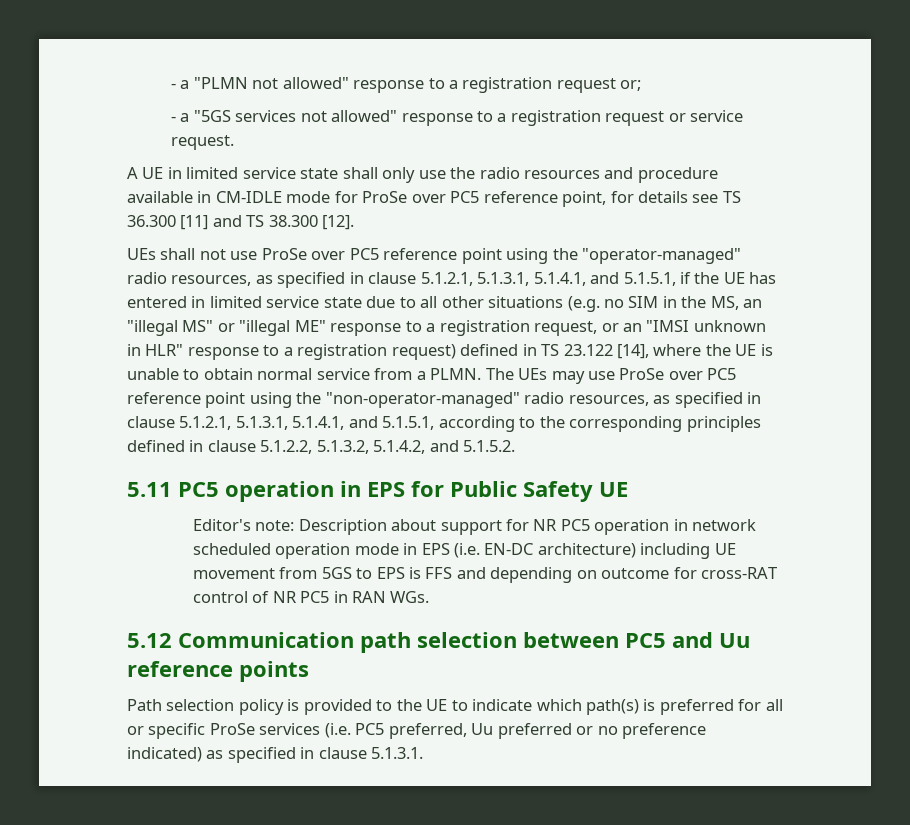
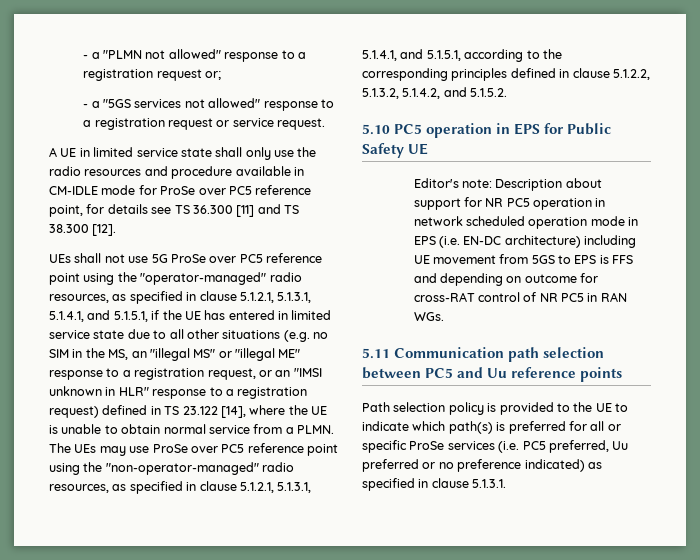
(258, 255) none -> [151,254,168,263] 5G
[127,482,172,497] 5.11 -> [362,124,390,135] 5.10
[127,633,172,648] 5.12 -> [362,348,390,359] 5.11

